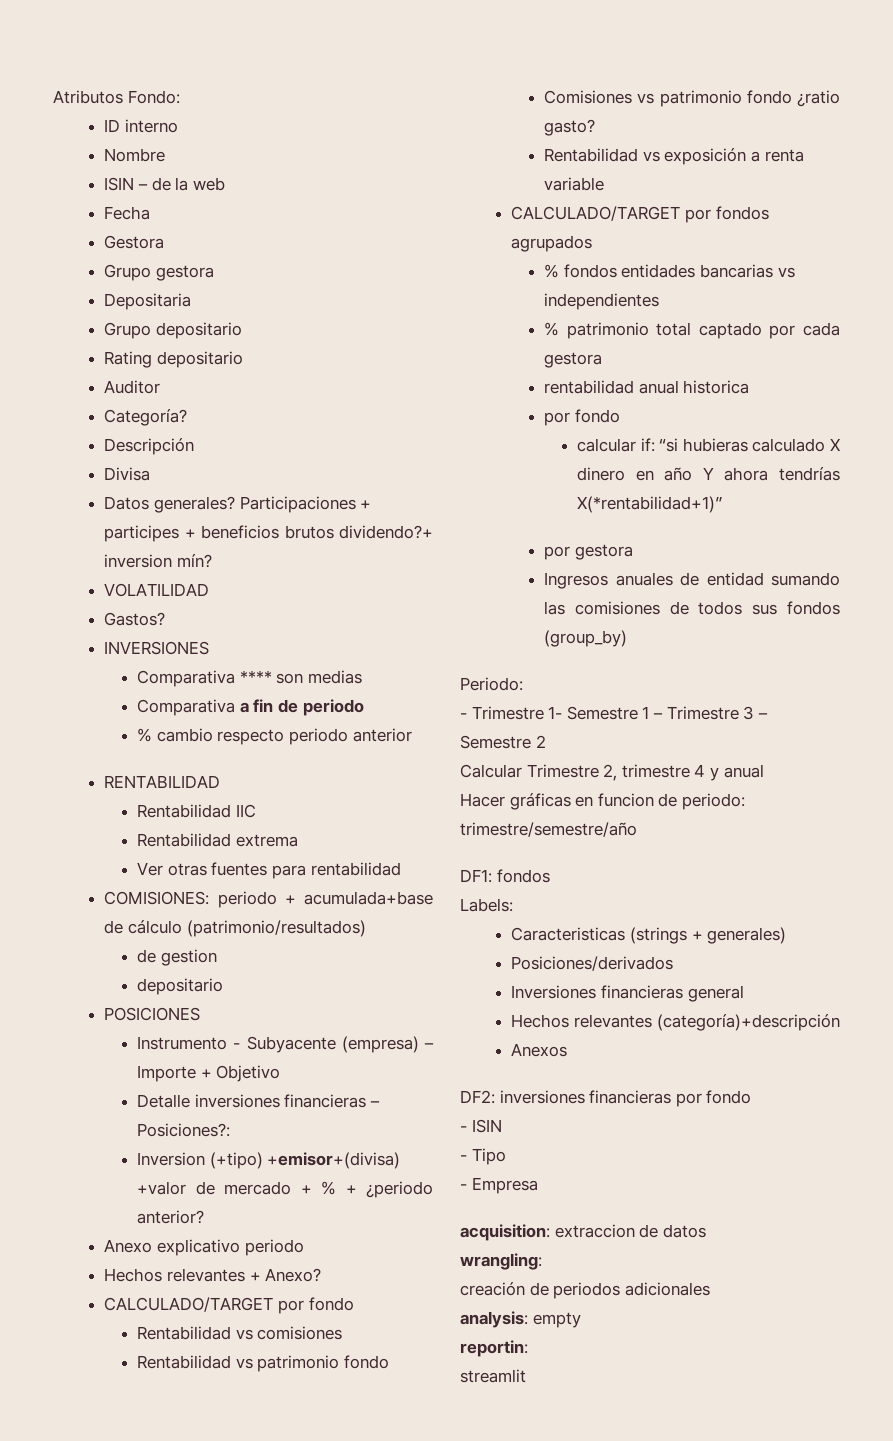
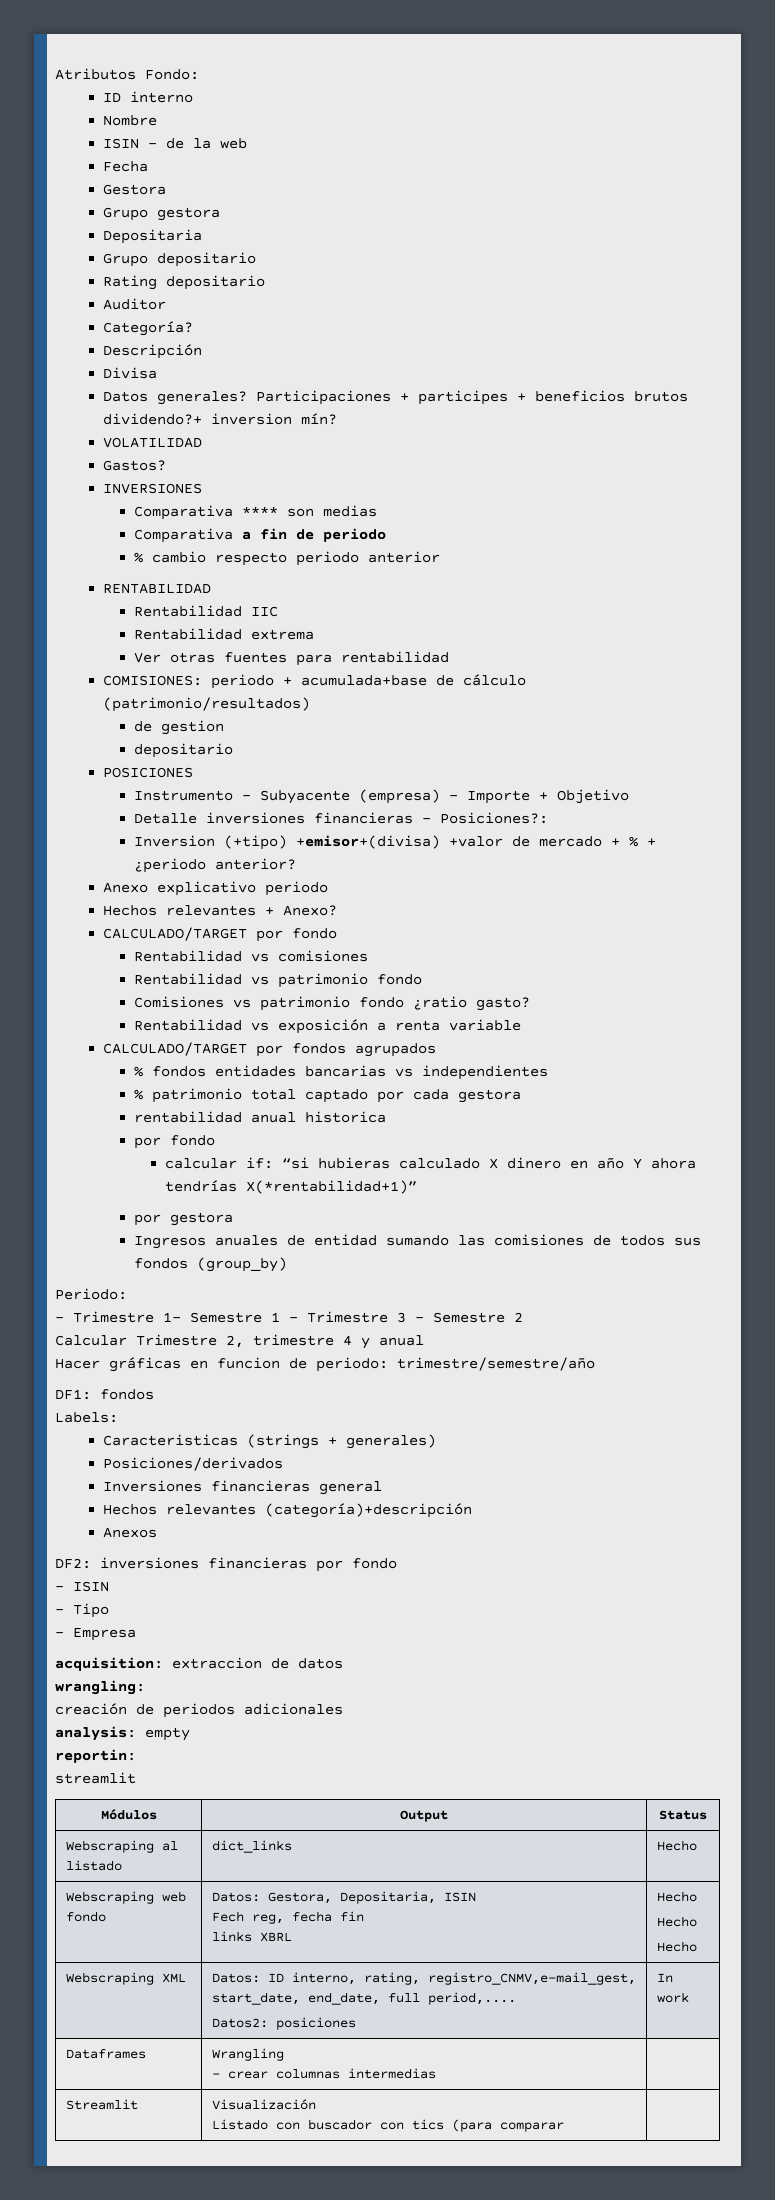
(526, 1376) none -> [100,1809,157,1820] [400,1810,448,1822] [659,1810,707,1820] [65,1840,178,1853] [65,1860,122,1871] [211,1840,292,1853] [656,1840,697,1851] [65,1891,186,1904] [65,1911,106,1922] [211,1891,476,1904] [211,1911,364,1924] [211,1931,292,1942] [656,1891,697,1902] [656,1916,697,1927] [656,1941,697,1952] [65,1972,186,1985] [211,1972,636,1985] [211,1992,516,2005] [211,2017,356,2030] [656,1973,673,1983] [656,1992,689,2003] [65,2049,146,2059] [211,2048,284,2061] [211,2068,436,2079] [65,2099,138,2110] [211,2099,316,2110] [211,2119,564,2132] // Módulos | Output | Status // Webscraping al listado | dict_links | Hecho // Webscraping web fondo | Datos: Gestora, Depositaria, ISIN // Fech reg, fecha fin // links XBRL | Hecho // Hecho // Hecho // Webscraping XML | Datos: ID interno, rating, registro_CNMV,e-mail_gest, start_date, end_date, full period,.... // Datos2: posiciones | In work // Dataframes | Wrangling // - crear columnas intermedias | // Streamlit | Visualización // Listado con buscador con tics (para comparar |

